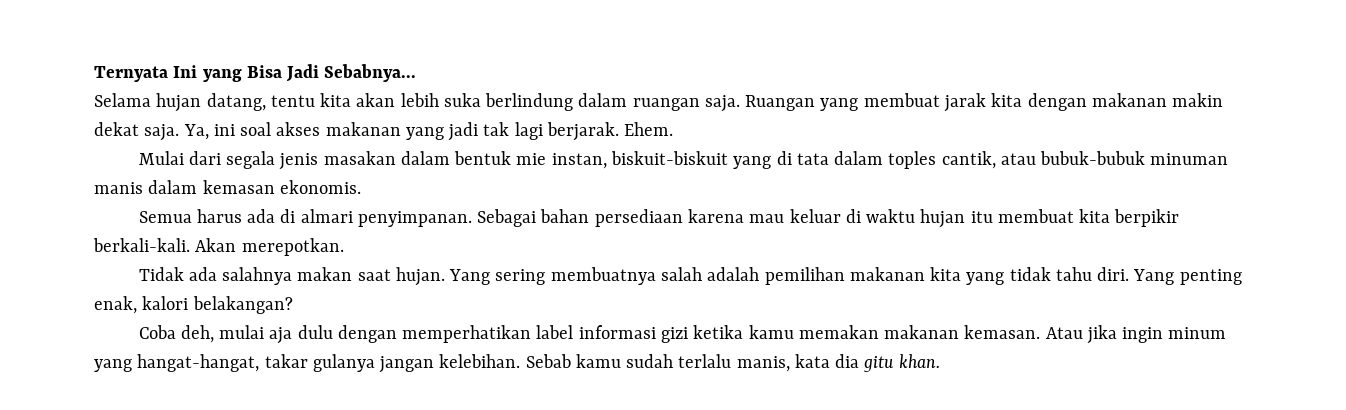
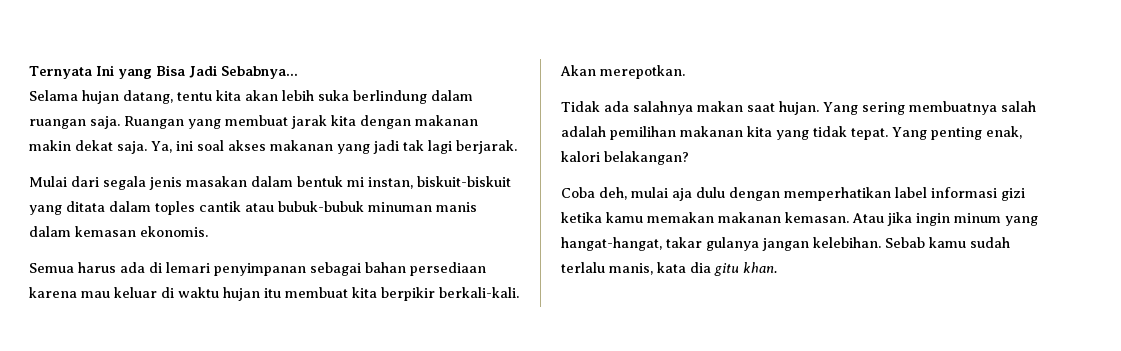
[624,122,674,136] Ehem. -> (517, 147) none
[516,153,547,165] mie -> [347,177,364,187] mi
[776,151,829,165] di tata -> [66,201,105,212] ditata
[941,151,996,169] cantik, -> [199,201,241,212] cantik
[300,209,537,227] almari penyimpanan. Sebagai -> [166,262,361,276] lemari penyimpanan sebagai
[1055,267,1130,281] tahu diri. -> [851,128,888,140] tepat.

